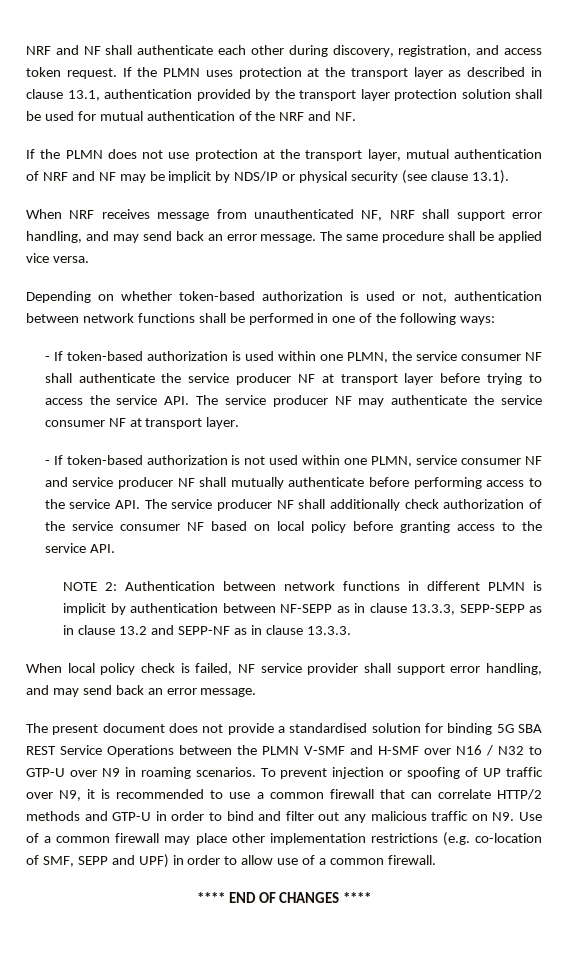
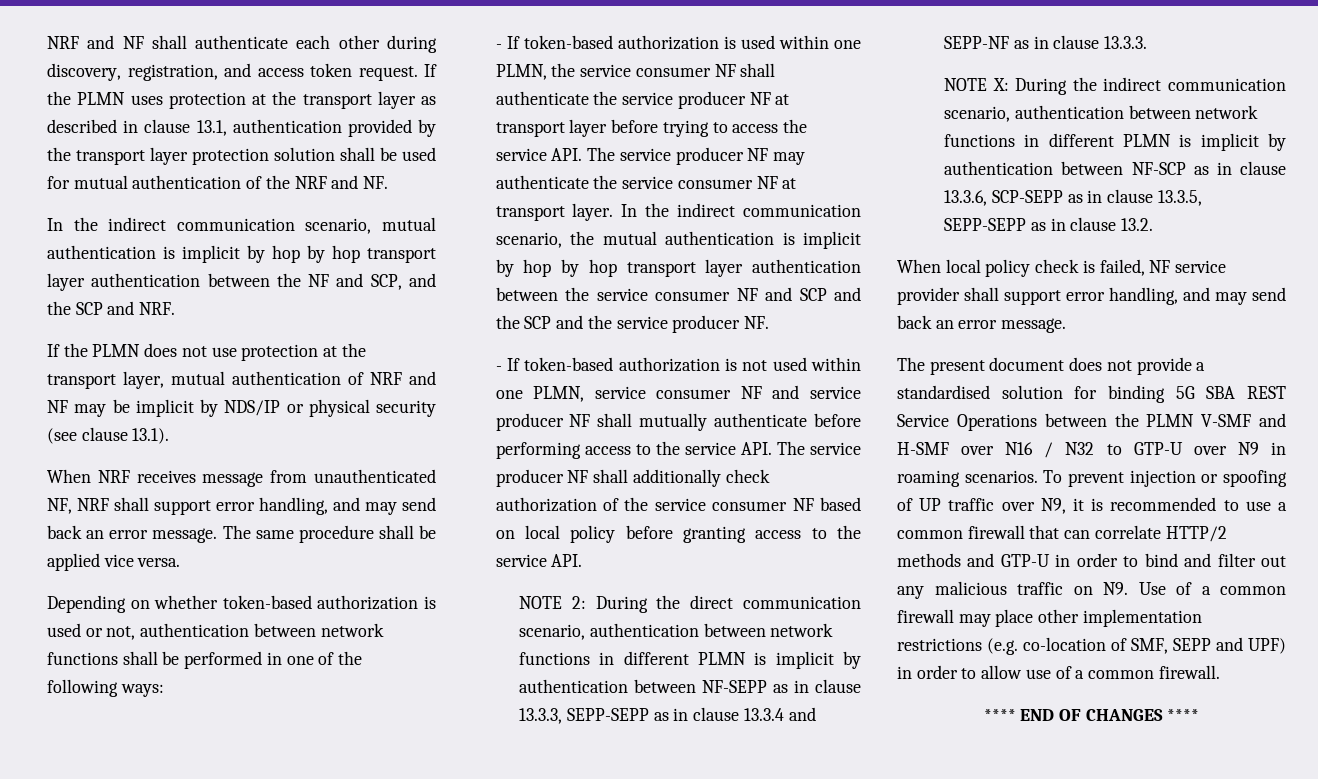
(357, 116) none -> [47,217,437,234] [47,245,436,263] [47,273,436,291] [47,301,176,315] // In the indirect communication scenario, mutual authentication is implicit by hop by hop transport layer authentication between the NF and SCP, and the SCP and NRF.
(240, 423) none -> [621,203,861,217] [495,231,861,249] [495,259,861,277] [495,287,861,301] [495,315,769,333] In the indirect communication scenario, the mutual authentication is implicit by hop by hop transport layer authentication between the service consumer NF and SCP and the SCP and the service producer NF.
[125,581,216,591] Authentication -> [595,595,861,613] [519,623,699,640] During the direct communication scenario, authentication
[119,626,148,635] 13.2 -> [743,708,784,721] 13.3.4
(351, 630) none -> [944,77,1286,95] [944,105,1259,122] [944,133,1286,151] [944,161,1286,175] [944,189,1202,206] [944,217,1154,231] // NOTE X: During the indirect communication scenario, authentication between network functions in different PLMN is implicit by authentication between NF-SCP as in clause 13.3.6, SCP-SEPP as in clause 13.3.5, SEPP-SEPP as in clause 13.2.

